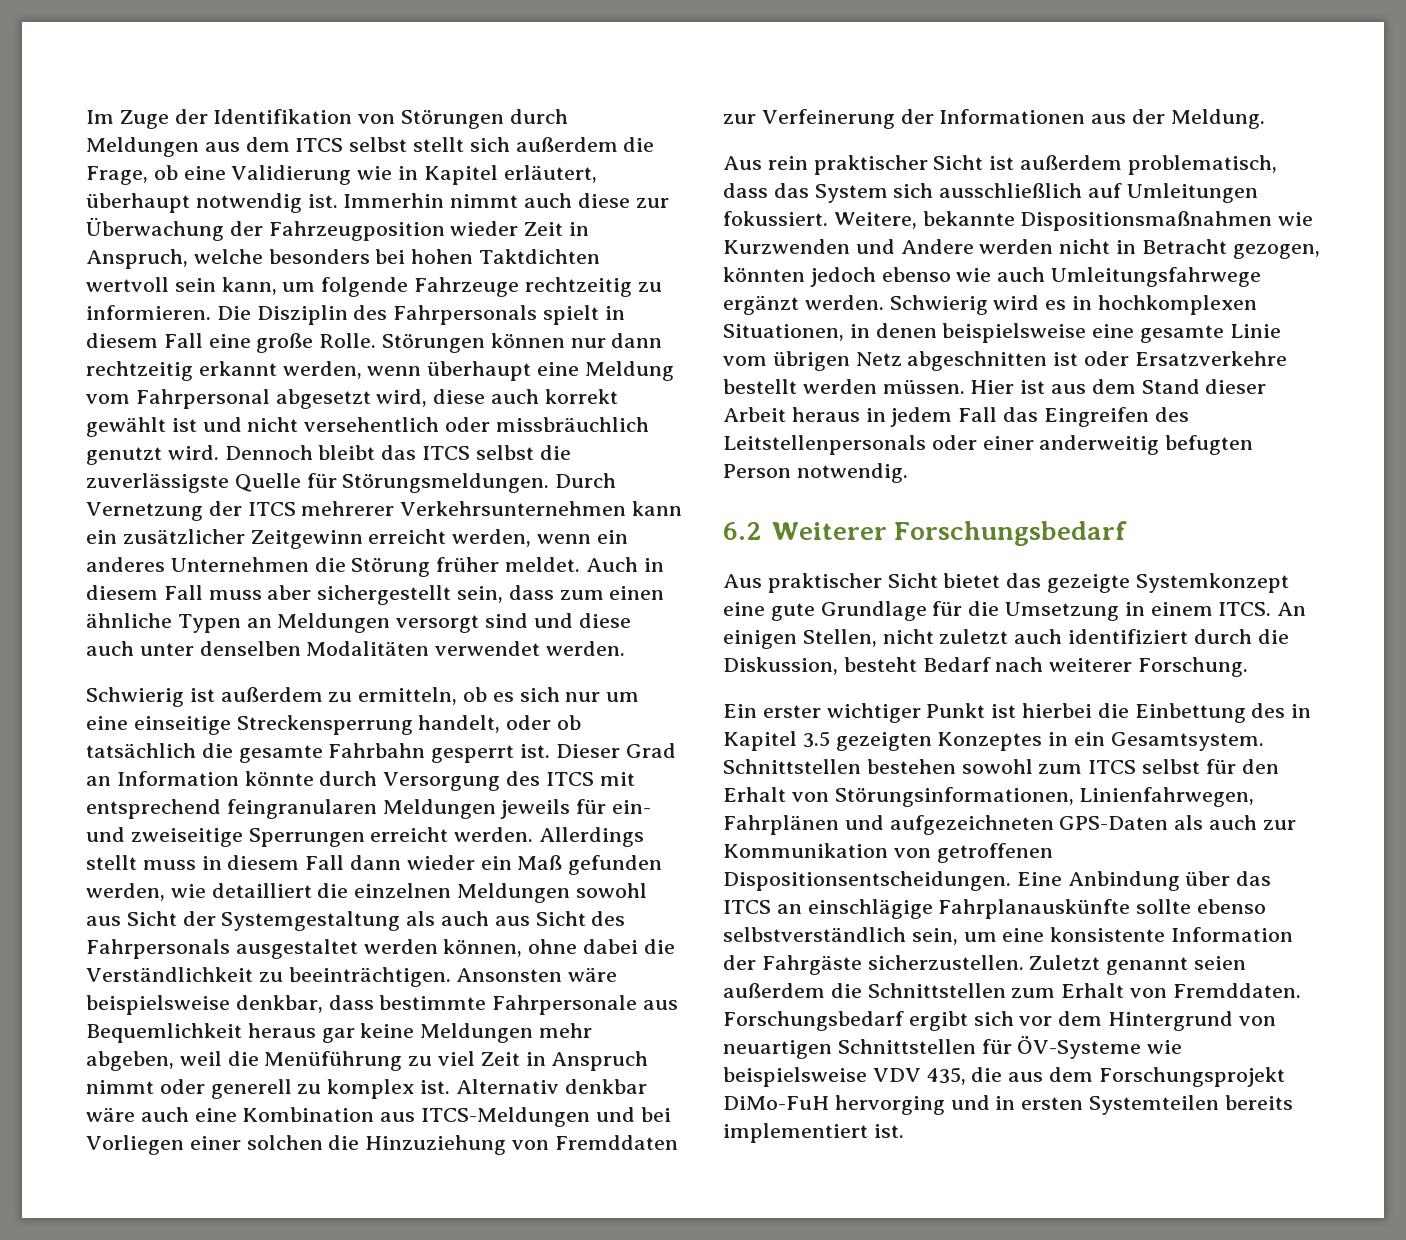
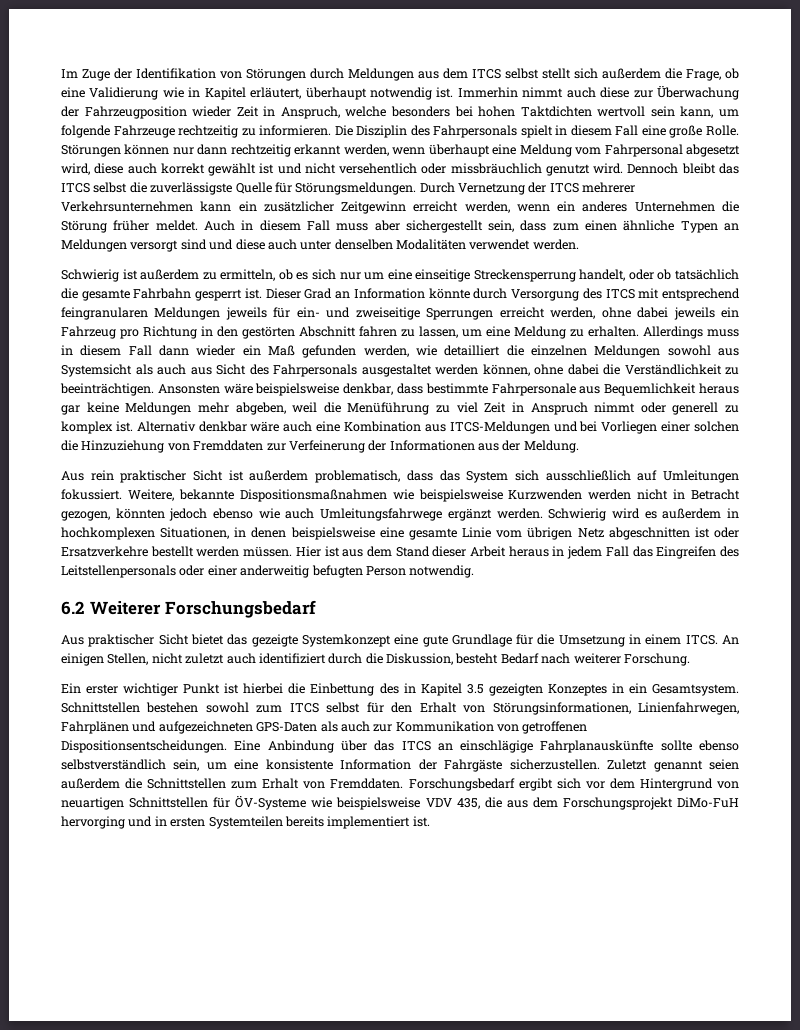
[454,827,645,847] [86,855,137,870] werden. Allerdings stellt -> [550,307,739,320] [61,326,703,339] werden, ohne dabei jeweils ein Fahrzeug pro Richtung in den gestörten Abschnitt fahren zu lassen, um eine Meldung zu erhalten. Allerdings
[126,911,401,931] Sicht der Systemgestaltung -> [61,364,132,377] Systemsicht
[723,239,974,254] Kurzwenden und Andere -> [418,489,583,502] beispielsweise Kurzwenden
(1067, 305) none -> [662,508,722,519] außerdem

